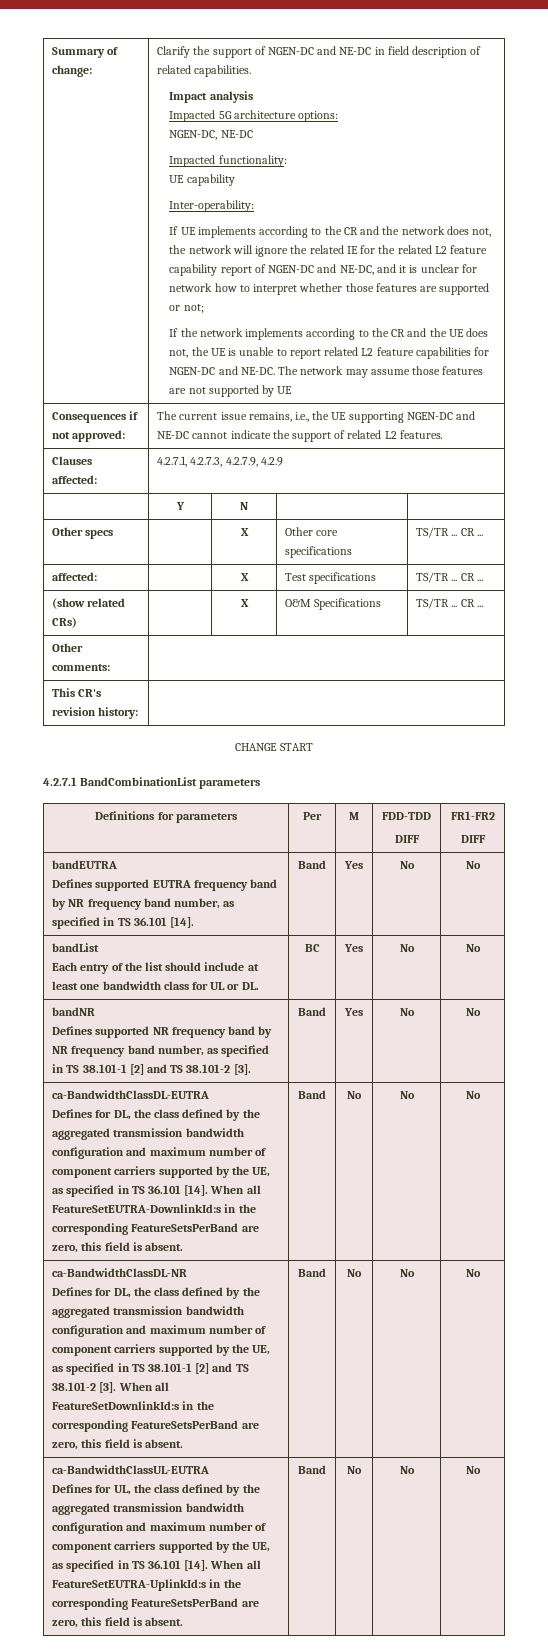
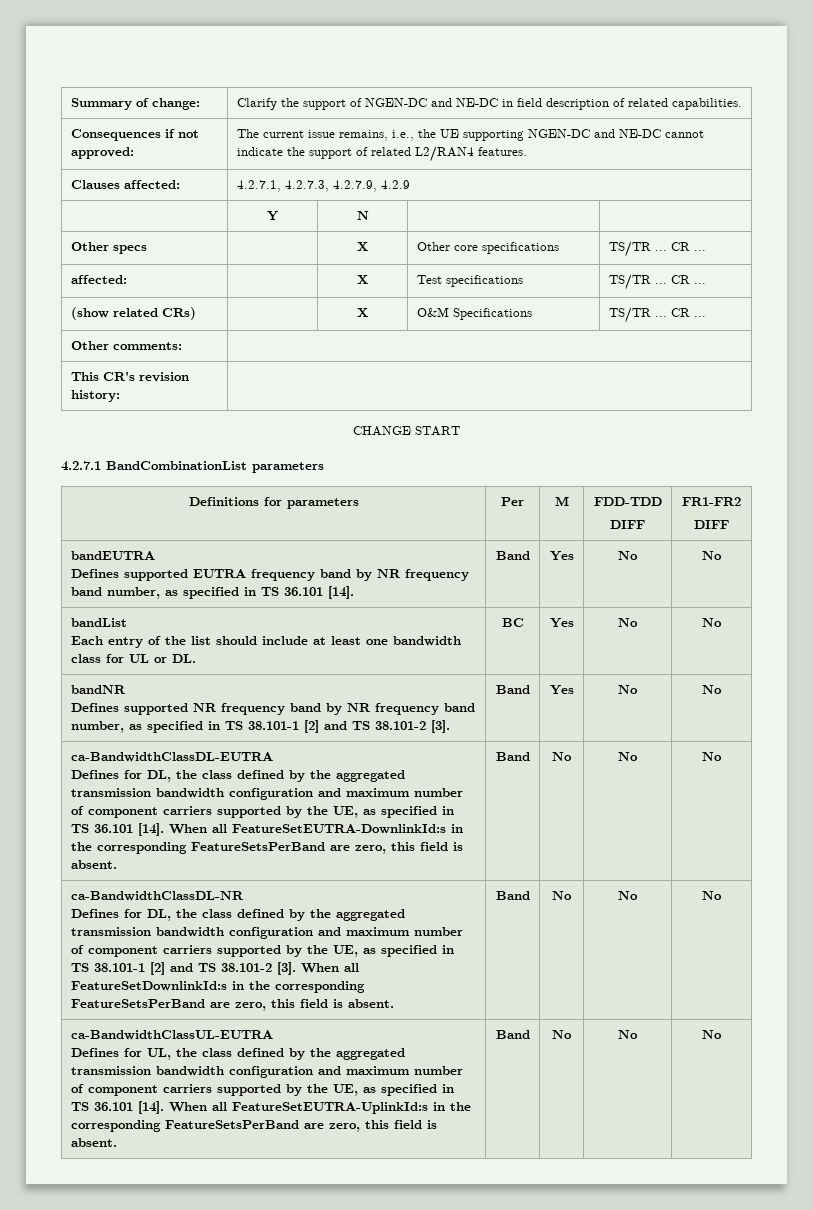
[169,91,253,103] [169,110,339,122] [169,130,253,140] [169,155,287,167] [169,174,235,186] [169,200,255,212] [169,226,492,238] [169,245,488,257] [169,264,477,276] [169,283,490,295] [169,304,204,313] [169,328,489,340] [169,347,490,359] [169,366,484,378] [169,385,293,397] // Impact analysis // Impacted 5G architecture options: // NGEN-DC, NE-DC // Impacted functionality: // UE capability // Inter-operability: // If UE implements according to the CR and the network does not, the network will ignore the related IE for the related L2 feature capability report of NGEN-DC and NE-DC, and it is unclear for network how to interpret whether those features are supported or not; // If the network implements according to the CR and the UE does not, the UE is unable to report related L2 feature capabilities for NGEN-DC and NE-DC. The network may assume those features are not supported by UE -> (742, 104) none
[384,431,397,439] L2 -> [414,146,474,162] L2/RAN4

